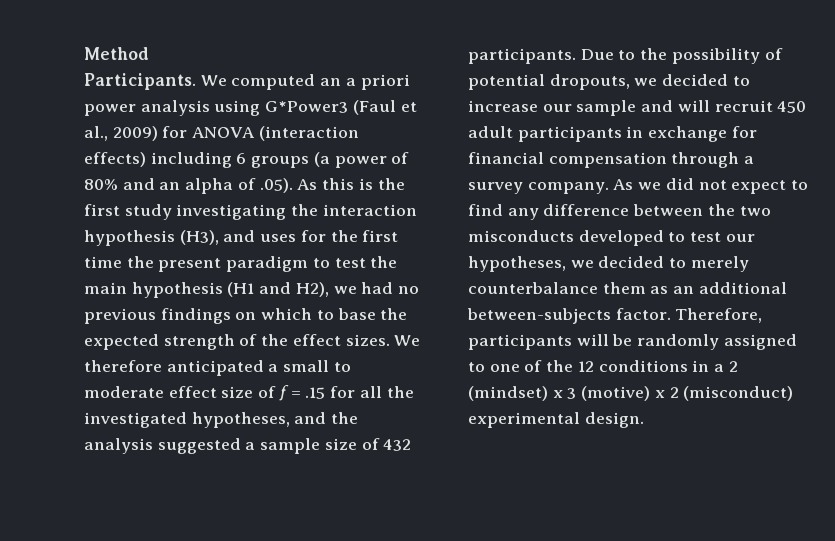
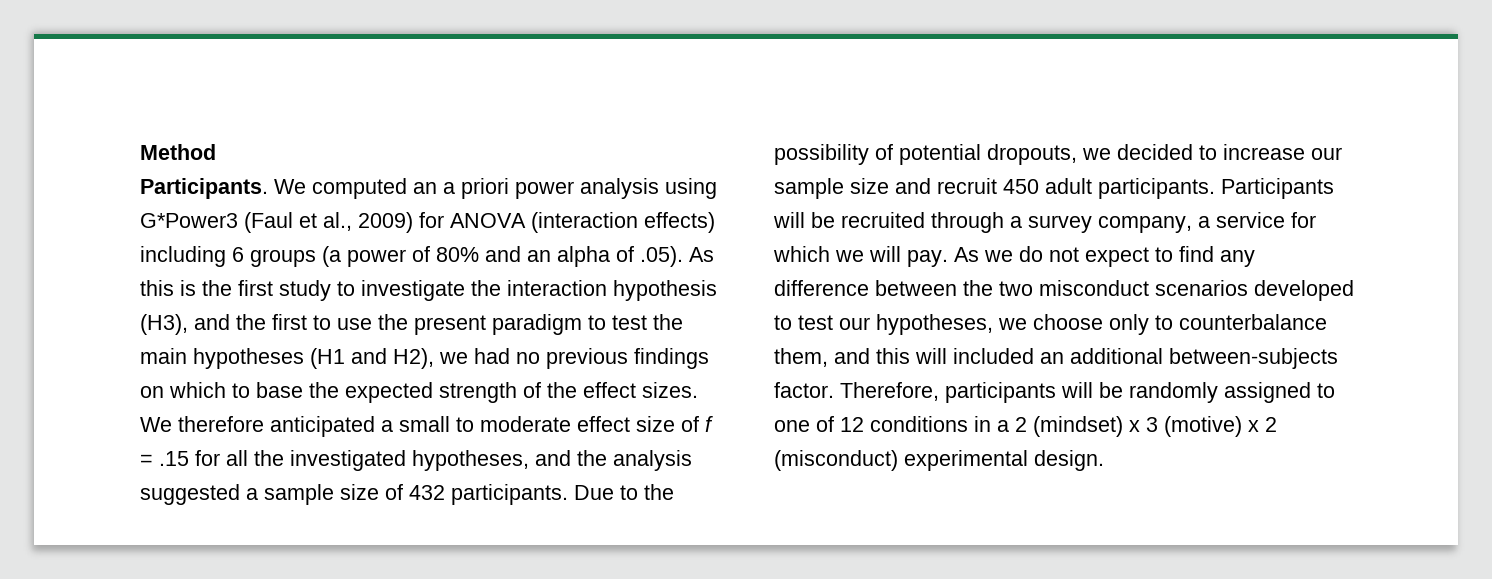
[176,204,287,220] investigating -> [337,280,465,301] to investigate
[260,230,399,242] [84,256,122,268] uses for the first time -> [236,314,372,330] the first to use
[131,282,223,298] hypothesis -> [193,348,304,369] hypotheses
[641,100,710,112] and will -> [850,178,931,194] size and
[517,126,757,142] [468,152,755,168] [468,182,609,194] participants in exchange for financial compensation through a survey company. -> [1098,178,1334,199] [773,212,1316,233] [773,246,948,267] participants. Participants will be recruited through a survey company, a service for which we will pay.
[665,178,694,190] did -> [1019,246,1043,262] do
[468,230,574,242] misconducts -> [1039,280,1248,296] misconduct scenarios
[598,256,749,272] [468,282,669,294] decided to merely counterbalance them as -> [1033,314,1327,335] [774,348,1034,367] choose only to counterbalance them, and this will included
[546,360,574,372] the -> (834, 424) none

